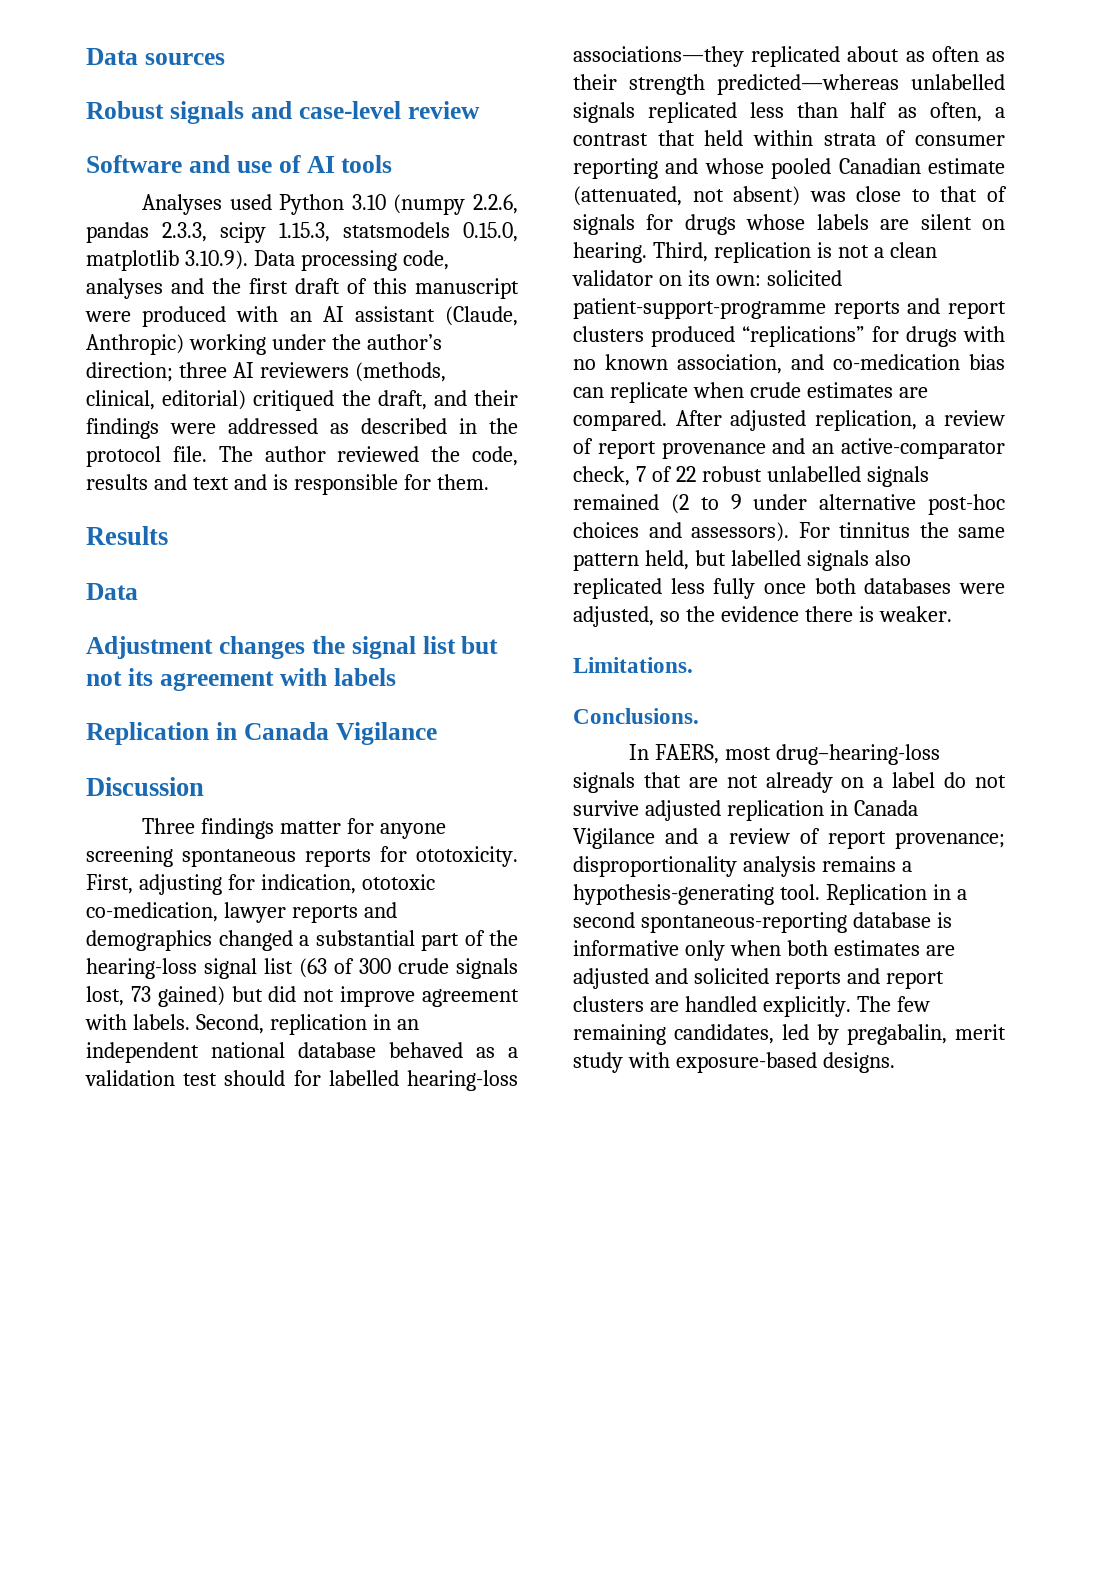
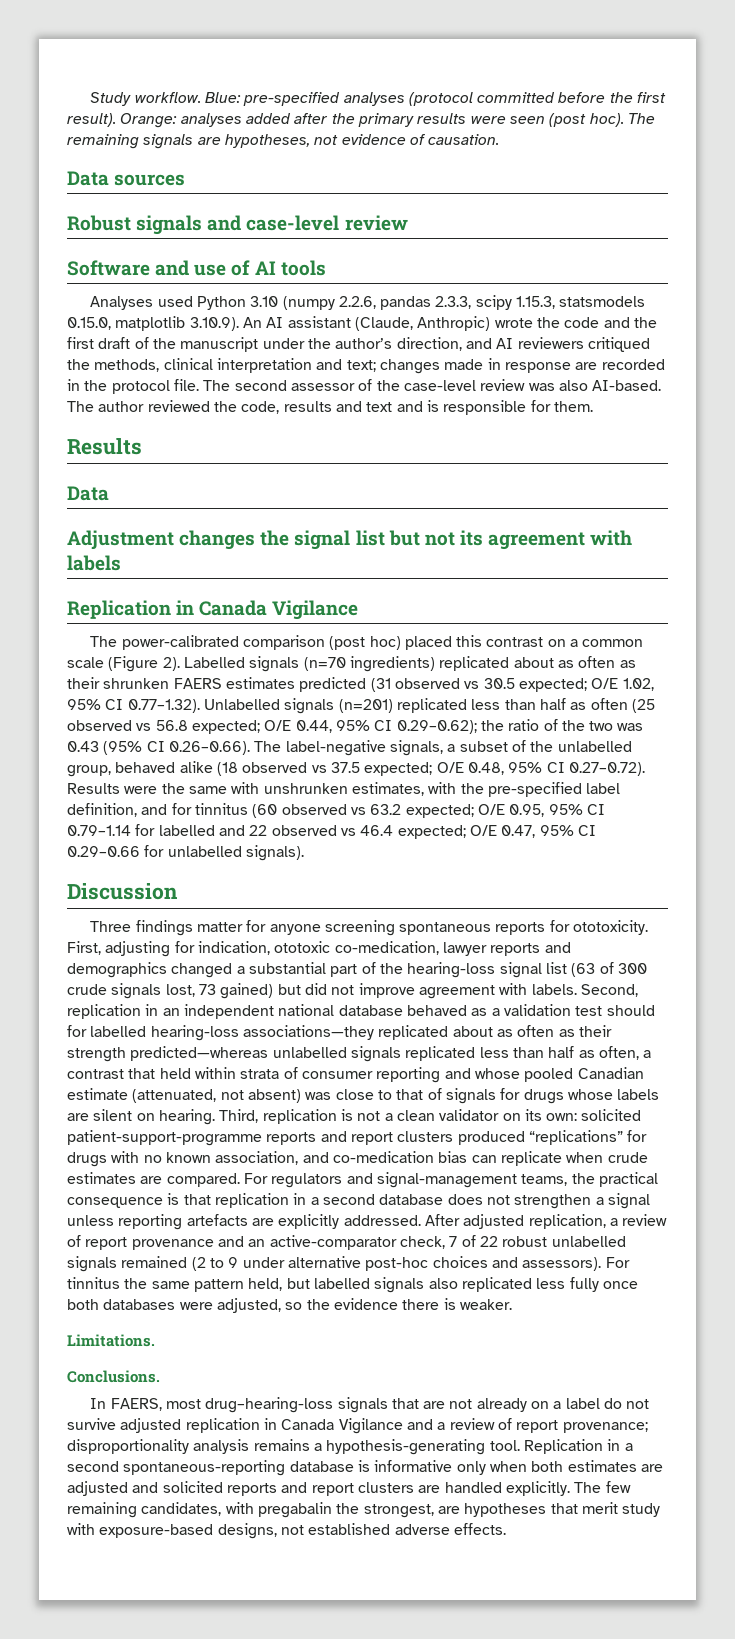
(86, 56) none -> [90,92,667,106] [67,113,655,128] [67,134,500,149] Study workflow. Blue: pre-specified analyses (protocol committed before the first result). Orange: analyses added after the primary results were seen (post hoc). The remaining signals are hypotheses, not evidence of causation. //
[253,250,449,271] [86,278,163,299] Data processing code, analyses -> [242,316,600,331] An AI assistant (Claude, Anthropic) wrote the code
[373,278,519,299] [85,306,518,327] [86,334,442,355] [86,362,446,382] [86,390,518,411] [86,418,447,439] this manuscript were produced with an AI assistant (Claude, Anthropic) working under the author’s direction; three AI reviewers (methods, clinical, editorial) critiqued the draft, and their findings were addressed as described -> [152,337,650,352] [67,358,665,374] the manuscript under the author’s direction, and AI reviewers critiqued the methods, clinical interpretation and text; changes made in response are recorded
(253, 454) none -> [234,379,662,391] [67,401,94,412] second assessor of the case-level review was also AI-based. The
(437, 733) none -> [90,635,644,650] [67,656,636,672] [67,677,654,692] [67,698,655,714] [67,719,644,734] [67,740,632,756] [67,761,645,777] [67,782,621,797] [67,803,605,818] [67,824,596,839] [67,845,304,861] // The power-calibrated comparison (post hoc) placed this contrast on a common scale (Figure 2). Labelled signals (n=70 ingredients) replicated about as often as their shrunken FAERS estimates predicted (31 observed vs 30.5 expected; O/E 1.02, 95% CI 0.77–1.32). Unlabelled signals (n=201) replicated less than half as often (25 observed vs 56.8 expected; O/E 0.44, 95% CI 0.29–0.62); the ratio of the two was 0.43 (95% CI 0.26–0.66). The label-negative signals, a subset of the unlabelled group, behaved alike (18 observed vs 37.5 expected; O/E 0.48, 95% CI 0.27–0.72). Results were the same with unshrunken estimates, with the pre-specified label definition, and for tinnitus (60 observed vs 63.2 expected; O/E 0.95, 95% CI 0.79–1.14 for labelled and 22 observed vs 46.4 expected; O/E 0.47, 95% CI 0.29–0.66 for unlabelled signals).
(667, 420) none -> [243,1172,658,1188] [67,1193,650,1209] [67,1214,421,1230] For regulators and signal-management teams, the practical consequence is that replication in a second database does not strengthen a signal unless reporting artefacts are explicitly addressed.
[782,1024,1006,1045] [573,1052,895,1073] led by pregabalin, merit study with exposure-based designs. -> [225,1502,661,1518] [67,1523,506,1539] with pregabalin the strongest, are hypotheses that merit study with exposure-based designs, not established adverse effects.

